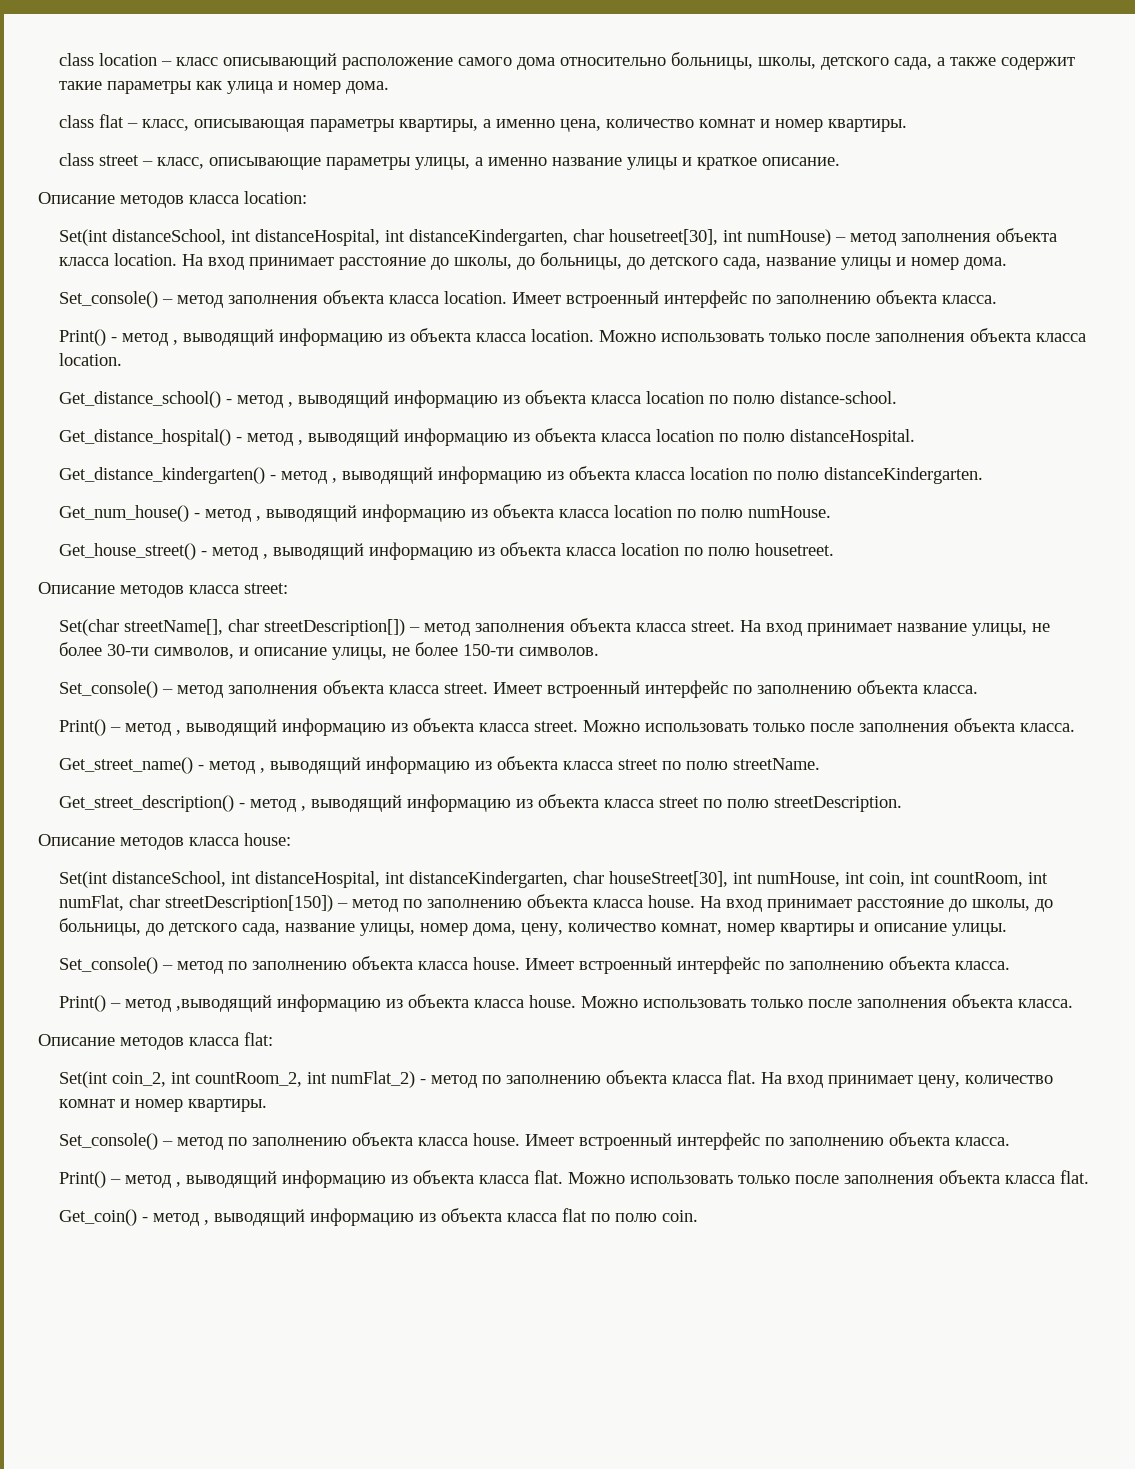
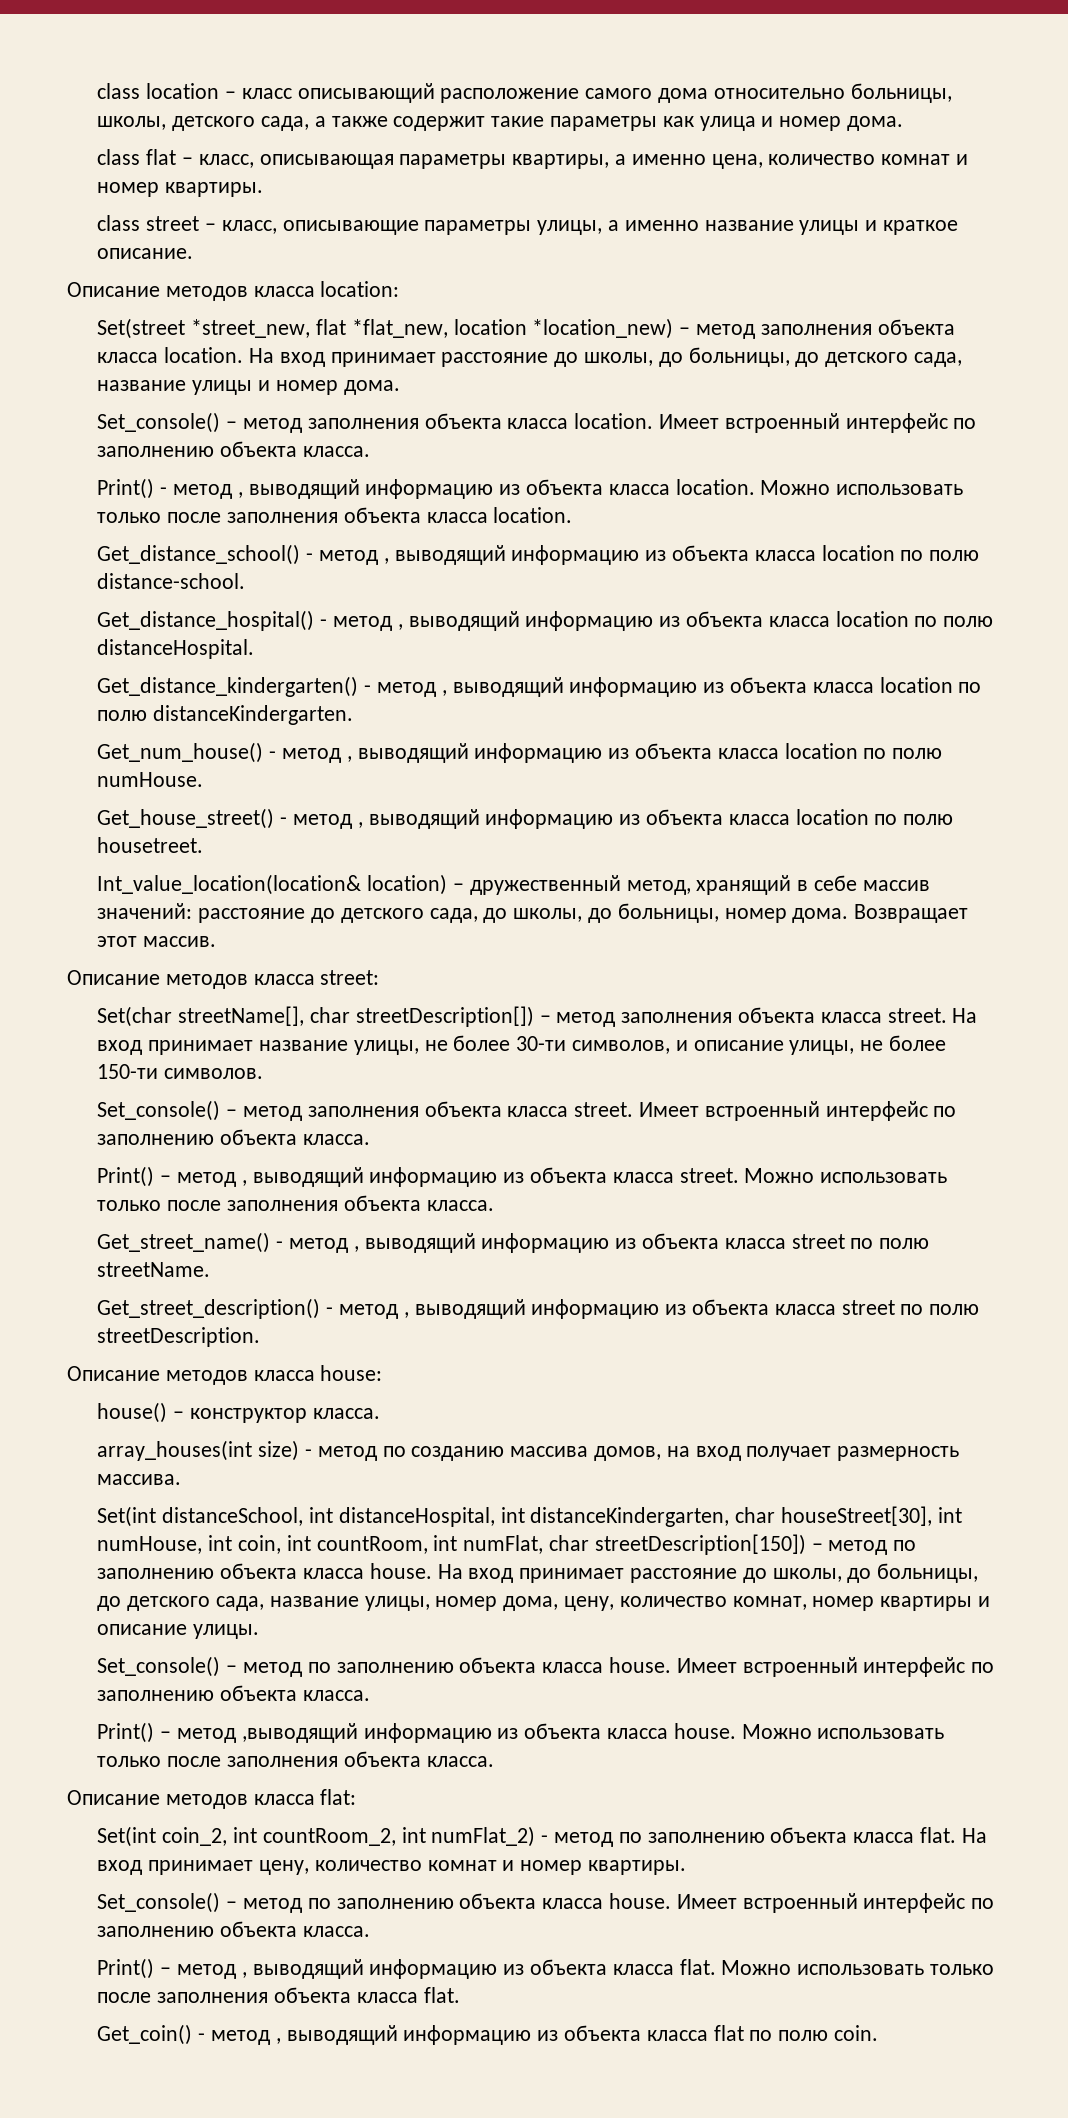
[59,229,832,246] Set(int distanceSchool, int distanceHospital, int distanceKindergarten, char housetreet[30], int numHouse) -> [97,318,674,339] Set(street *street_new, flat *flat_new, location *location_new)
(835, 549) none -> [97,874,930,895] [97,903,969,923] [97,936,217,947] // Int_value_location(location& location) – дружественный метод, хранящий в себе массив значений: расстояние до детского сада, до школы, до больницы, номер дома. Возвращает этот массив.
(291, 839) none -> [97,1402,380,1423] [97,1440,960,1461] [97,1474,182,1485] // house() – конструктор класса. // array_houses(int size) - метод по созданию массива домов, на вход получает размерность массива.

